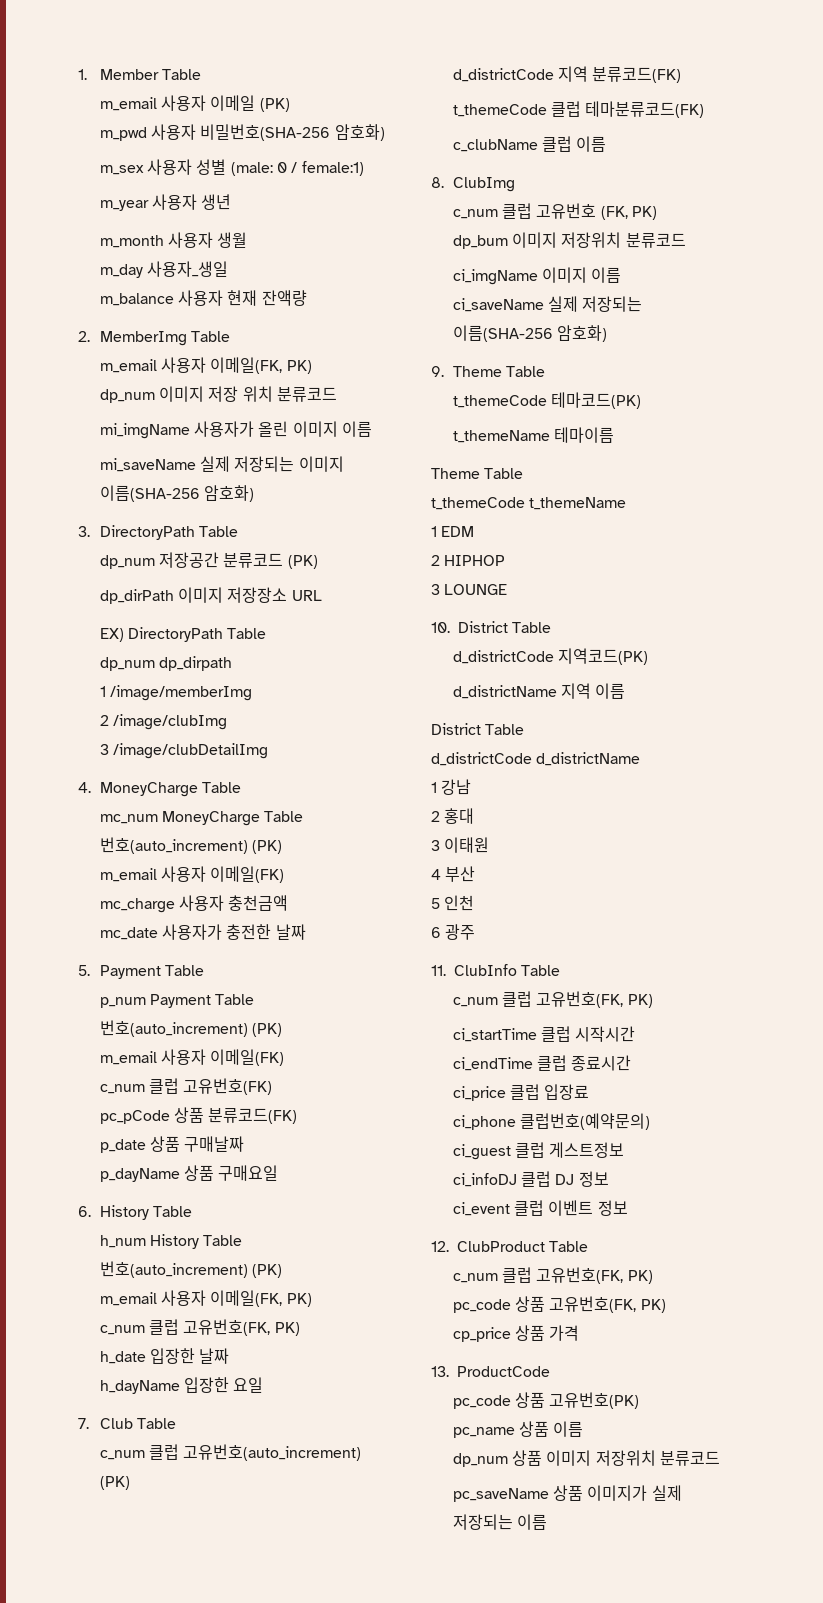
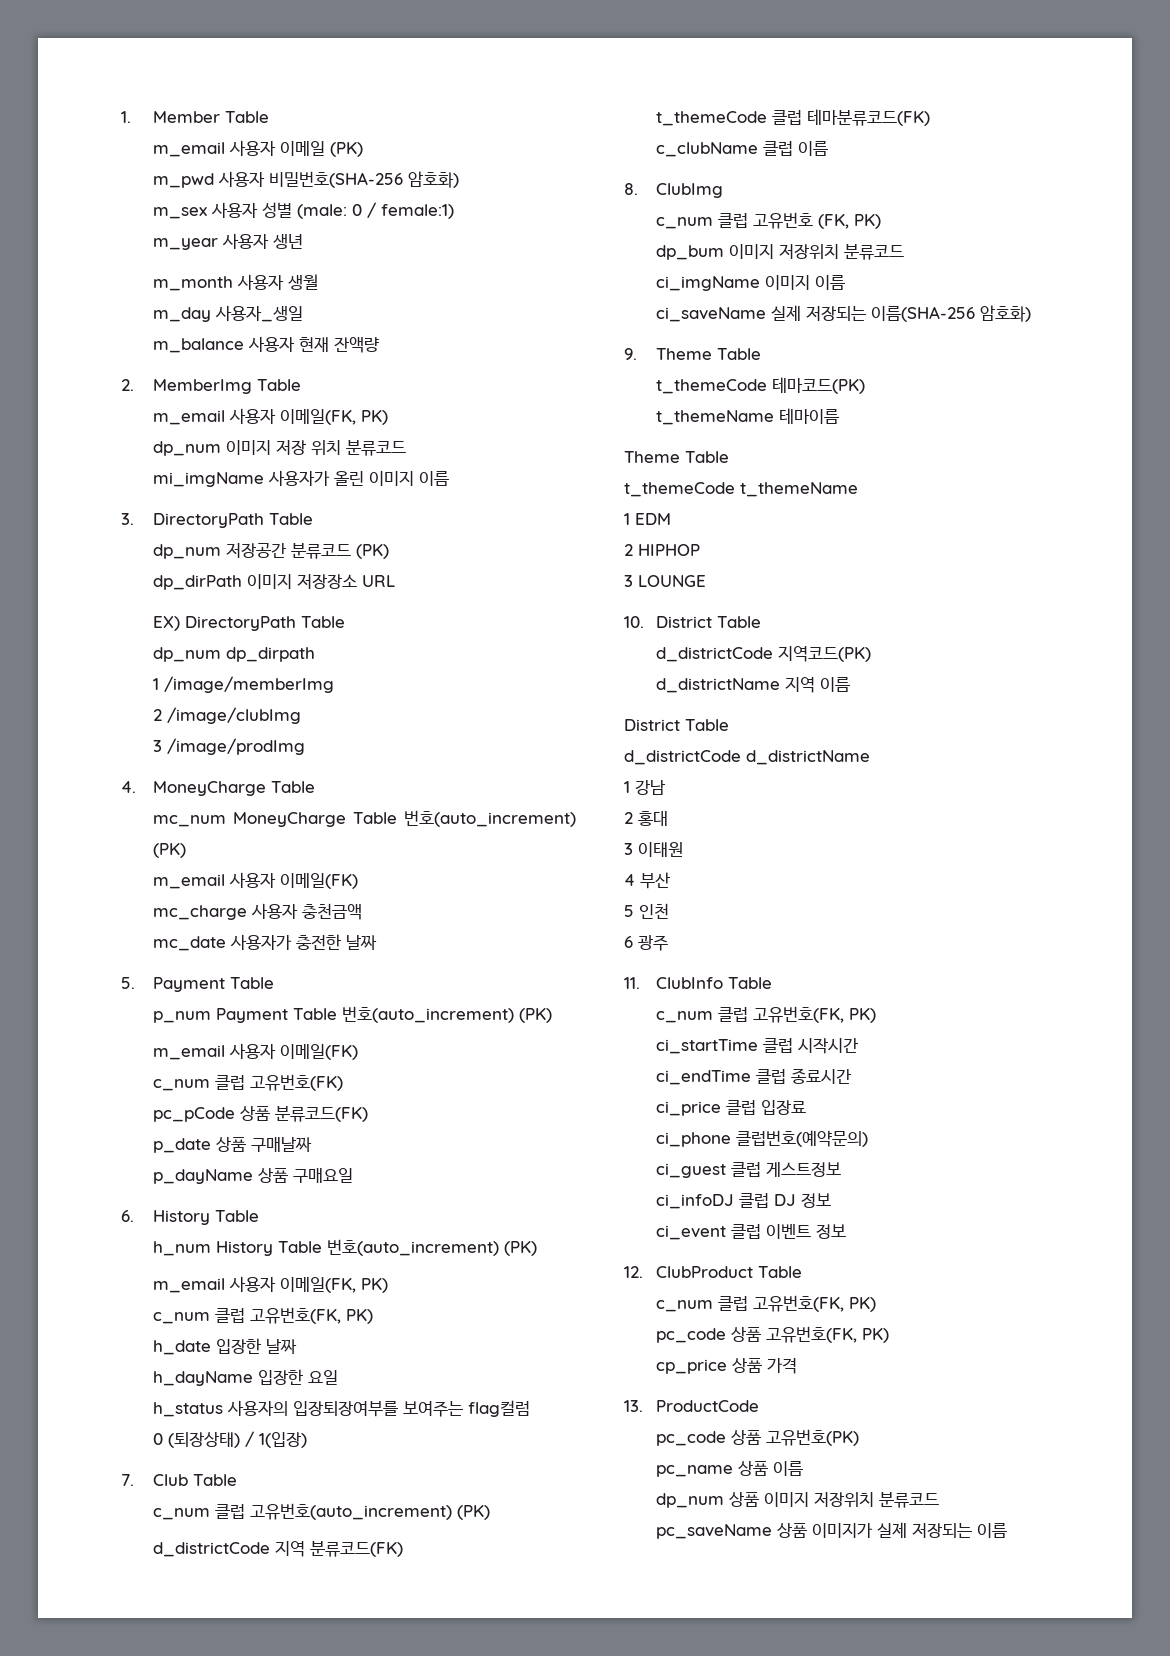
[99,456,344,472] [99,485,255,502] // mi_saveName 실제 저장되는 이미지 이름(SHA-256 암호화) -> (449, 478) none
[113,743,269,759] /image/clubDetailImg -> [166,738,305,755] /image/prodImg
(264, 1385) none -> [152,1400,530,1417] [152,1431,307,1448] // h_status 사용자의 입장퇴장여부를 보여주는 flag컬럼 // 0 (퇴장상태) / 1(입장)

